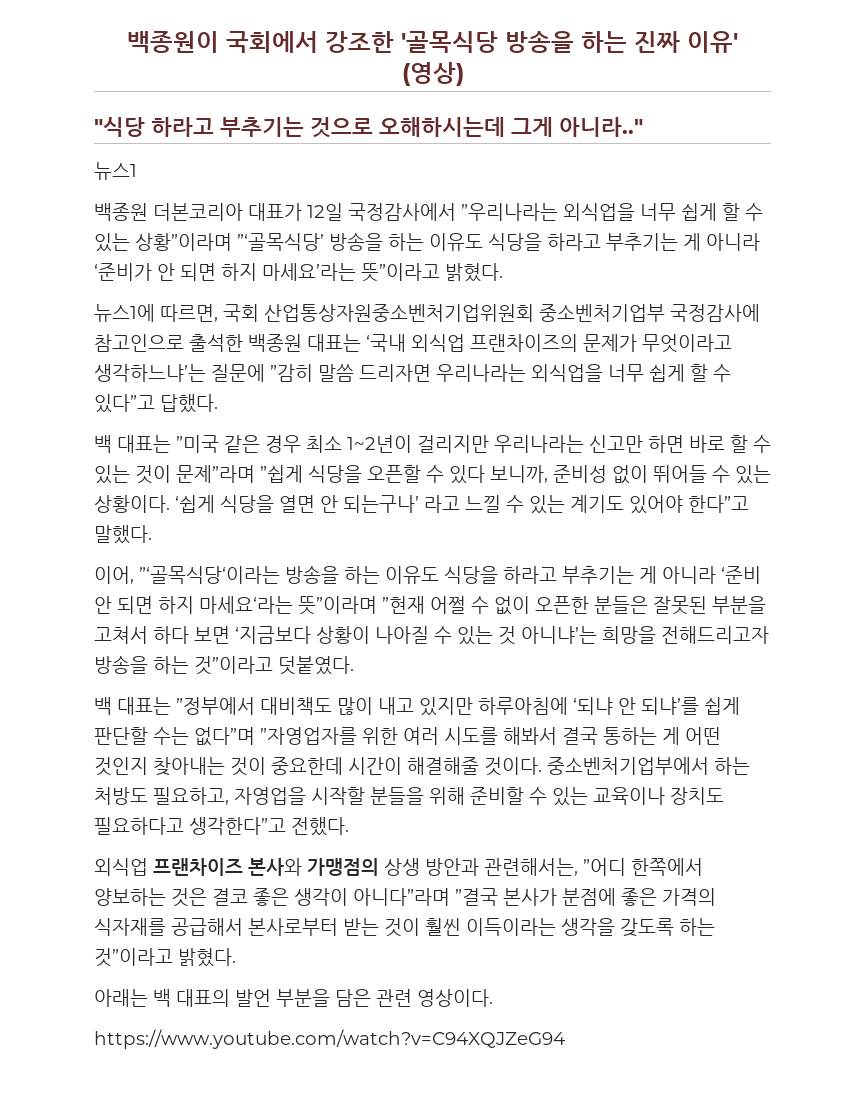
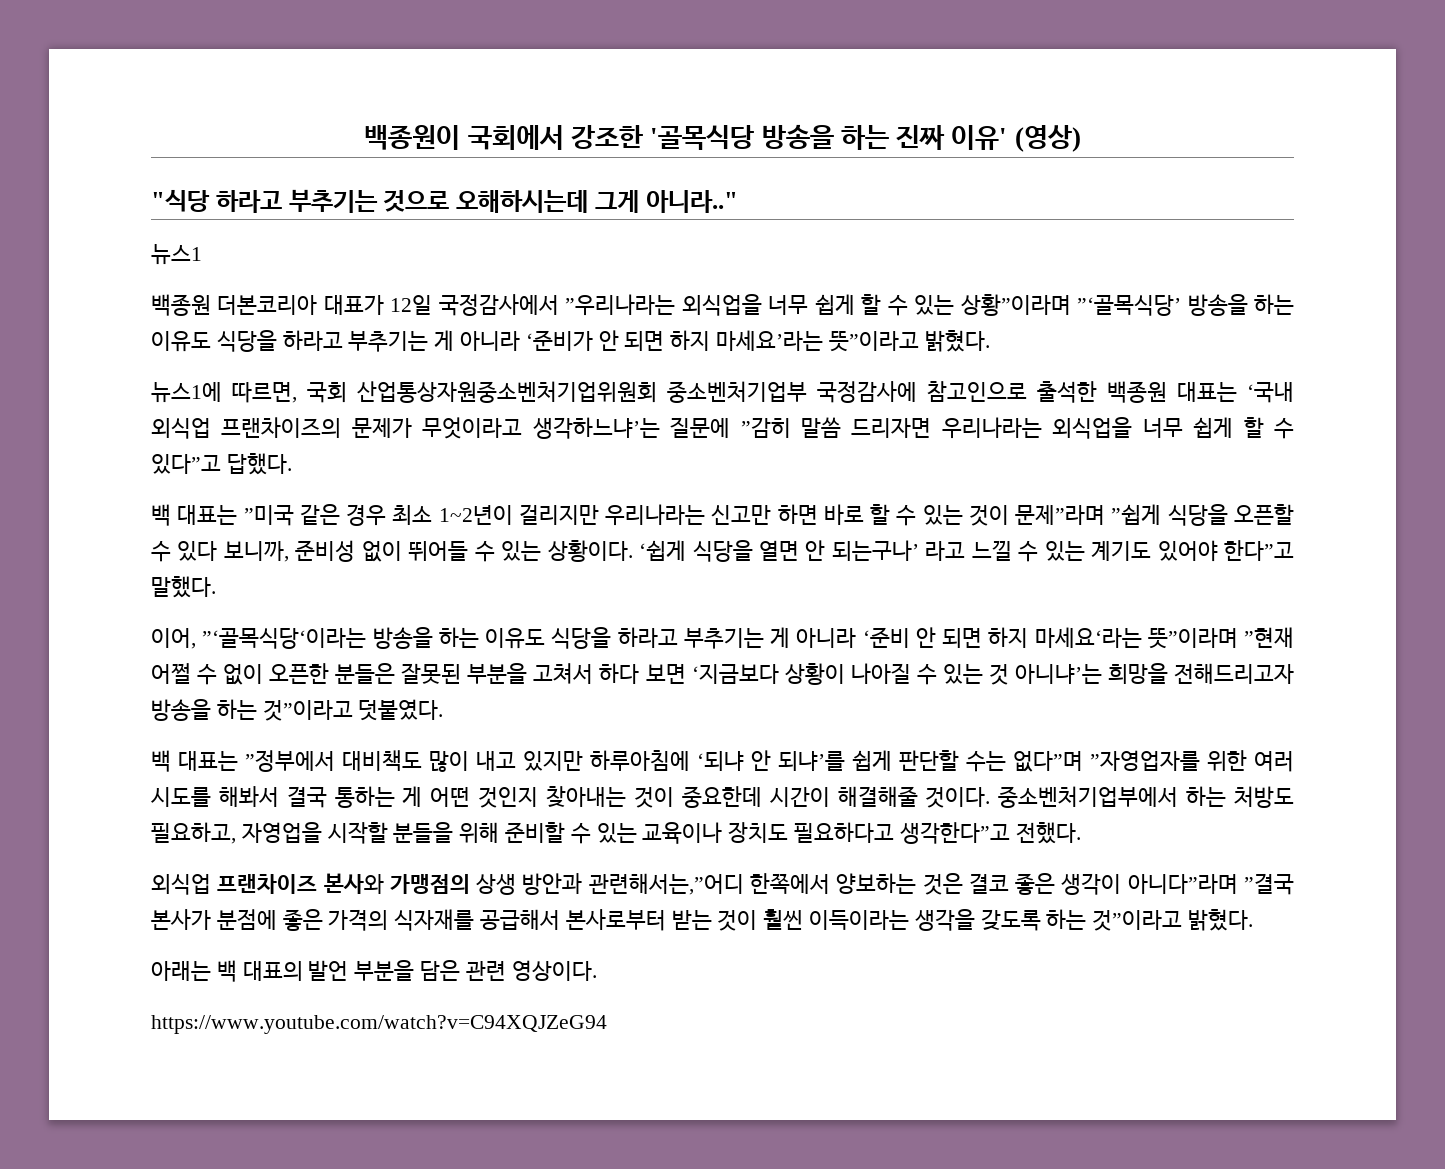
[484,858,626,876] 관련해서는, ”어디 -> [588,873,744,895] 관련해서는,”어디

